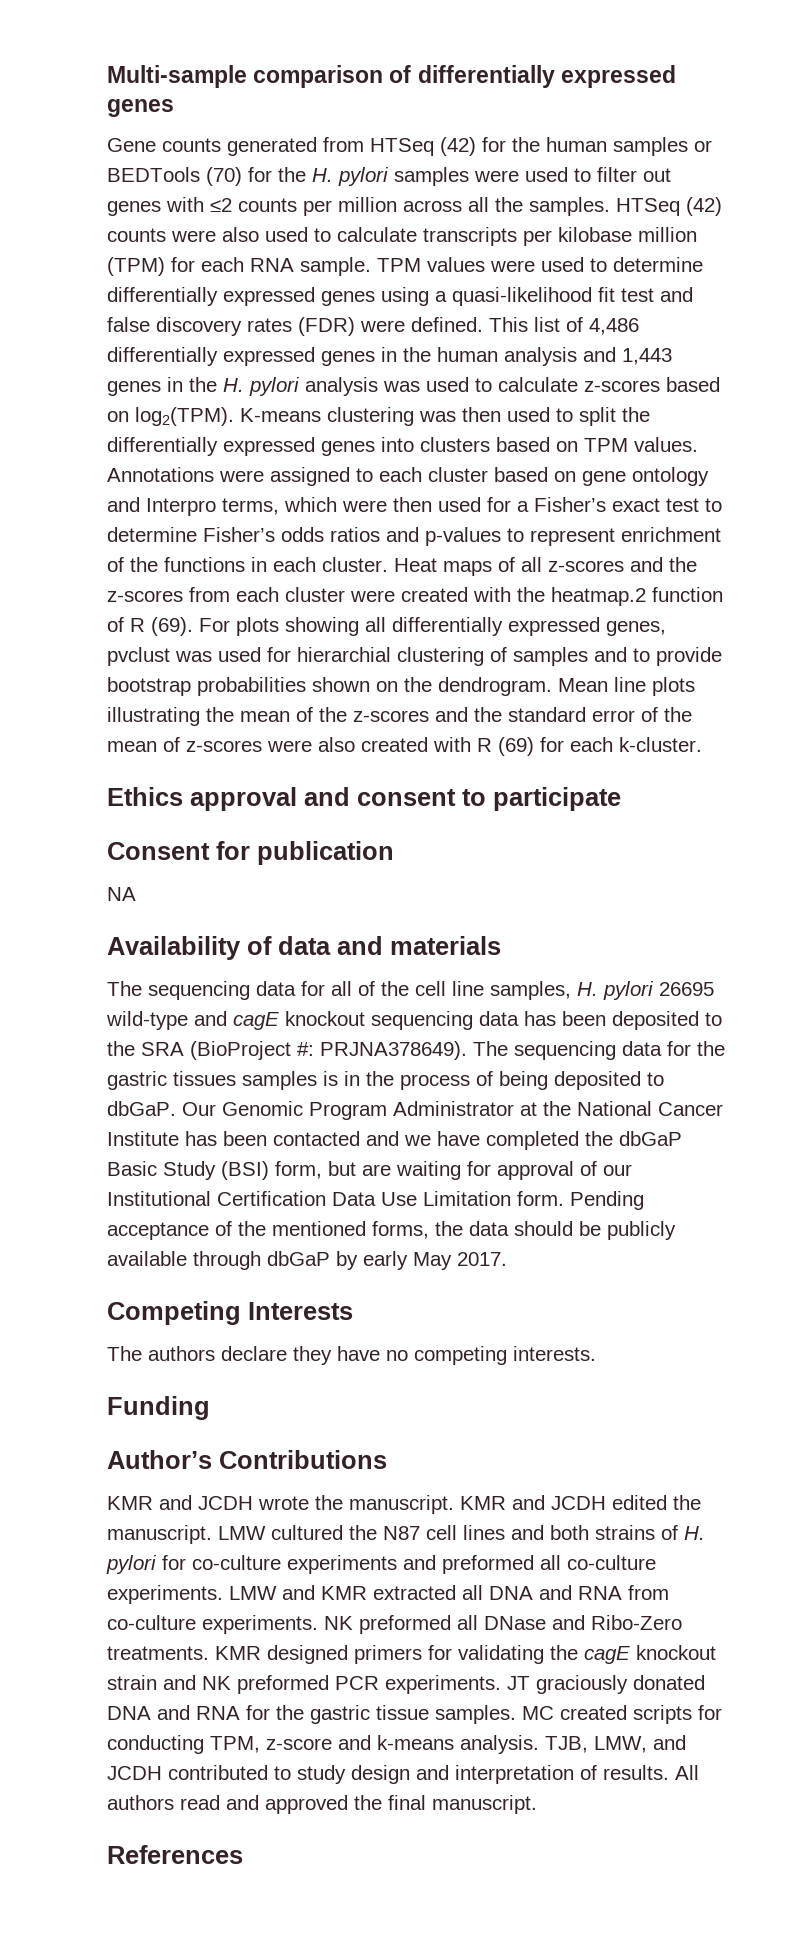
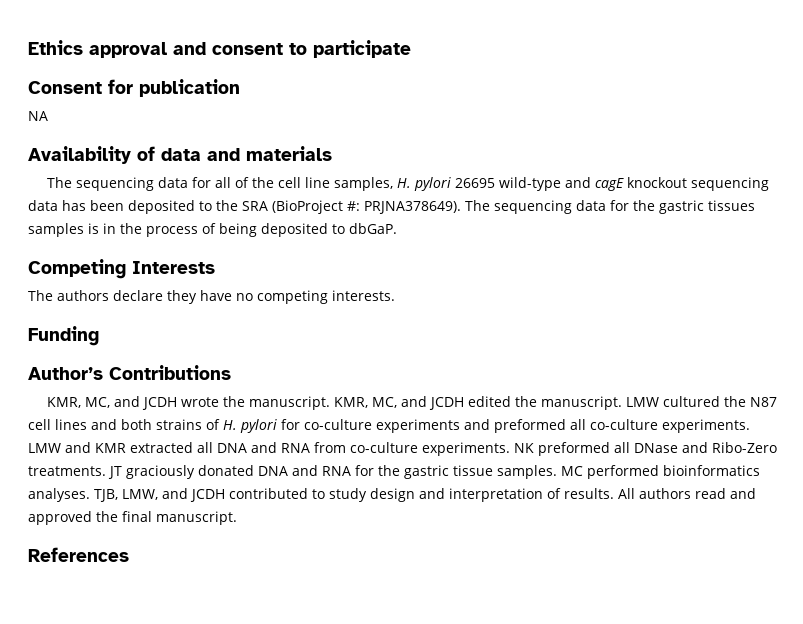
[107,65,676,88] [107,99,174,117] [107,137,712,156] [107,167,671,186] [107,197,722,216] [107,227,697,246] [107,257,703,276] [107,287,693,306] [107,317,639,336] [107,347,672,366] [107,377,720,396] [107,407,650,426] [107,437,698,456] [107,467,709,486] [107,497,722,516] [107,527,721,546] [107,557,697,576] [107,587,723,606] [107,617,666,636] [107,647,722,666] [107,677,695,696] [107,707,692,726] [107,737,702,756] Multi-sample comparison of differentially expressed genes // Gene counts generated from HTSeq (42) for the human samples or BEDTools (70) for the H. pylori samples were used to filter out genes with ≤2 counts per million across all the samples. HTSeq (42) counts were also used to calculate transcripts per kilobase million (TPM) for each RNA sample. TPM values were used to determine differentially expressed genes using a quasi-likelihood fit test and false discovery rates (FDR) were defined. This list of 4,486 differentially expressed genes in the human analysis and 1,443 genes in the H. pylori analysis was used to calculate z-scores based on log2(TPM). K-means clustering was then used to split the differentially expressed genes into clusters based on TPM values. Annotations were assigned to each cluster based on gene ontology and Interpro terms, which were then used for a Fisher’s exact test to determine Fisher’s odds ratios and p-values to represent enrichment of the functions in each cluster. Heat maps of all z-scores and the z-scores from each cluster were created with the heatmap.2 function of R (69). For plots showing all differentially expressed genes, pvclust was used for hierarchial clustering of samples and to provide bootstrap probabilities shown on the dendrogram. Mean line plots illustrating the mean of the z-scores and the standard error of the mean of z-scores were also created with R (69) for each k-cluster. // -> (28, 47) none
[182,1101,723,1120] [107,1131,682,1150] [107,1161,632,1180] [107,1191,644,1210] [107,1221,676,1240] [107,1251,507,1270] Our Genomic Program Administrator at the National Cancer Institute has been contacted and we have completed the dbGaP Basic Study (BSI) form, but are waiting for approval of our Institutional Certification Data Use Limitation form. Pending acceptance of the mentioned forms, the data should be publicly available through dbGaP by early May 2017. -> (397, 228) none
[107,1496,153,1510] KMR -> [46,397,110,408] KMR, MC,
[460,1496,506,1510] KMR -> [333,397,397,408] KMR, MC,
[215,1645,716,1664] [107,1675,501,1694] KMR designed primers for validating the cagE knockout strain and NK preformed PCR experiments. -> (106, 471) none
[560,1705,722,1724] [107,1735,539,1754] created scripts for conducting TPM, z-score and k-means analysis. -> [587,465,760,479] [28,488,90,502] performed bioinformatics analyses.

